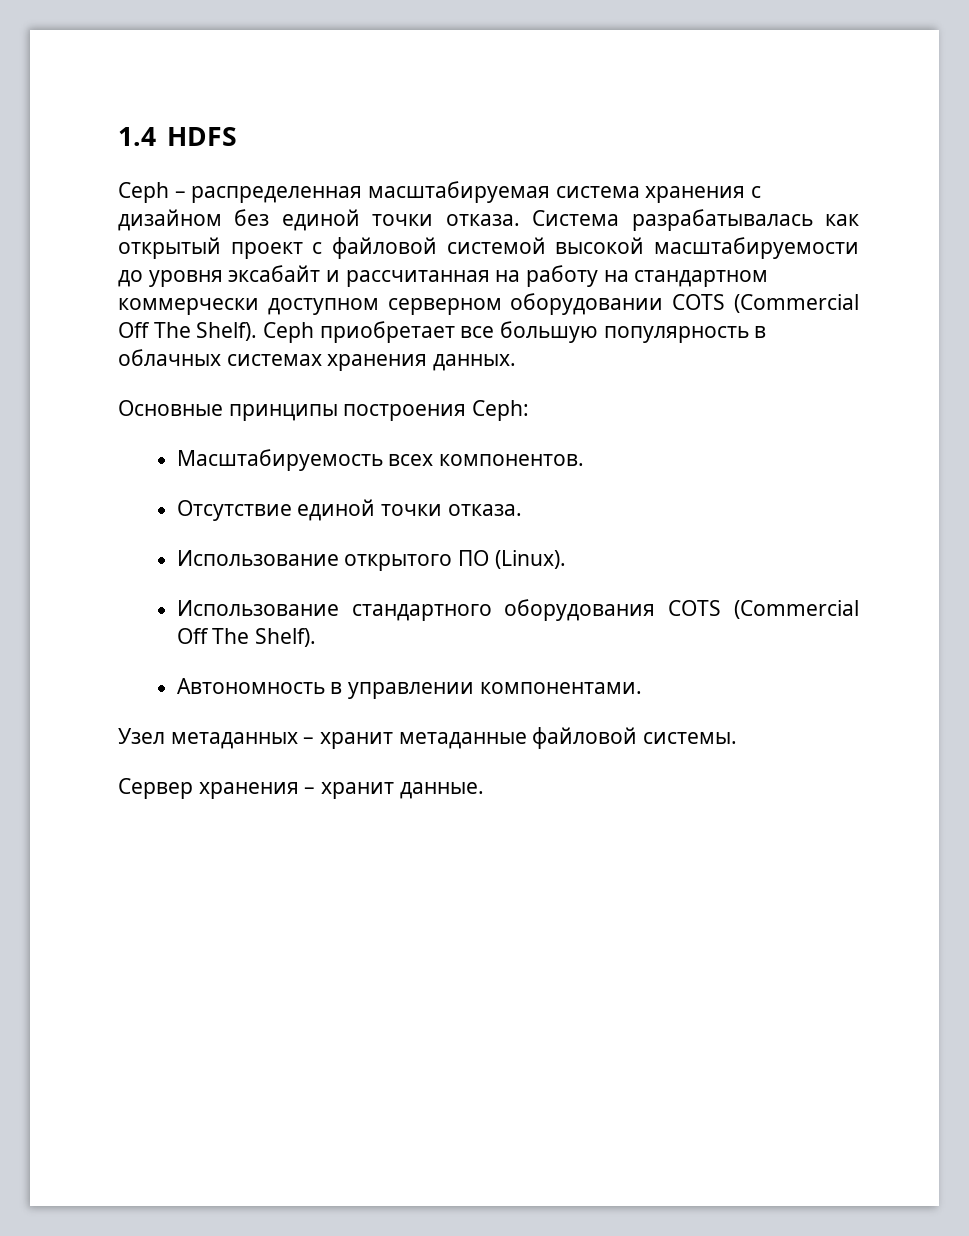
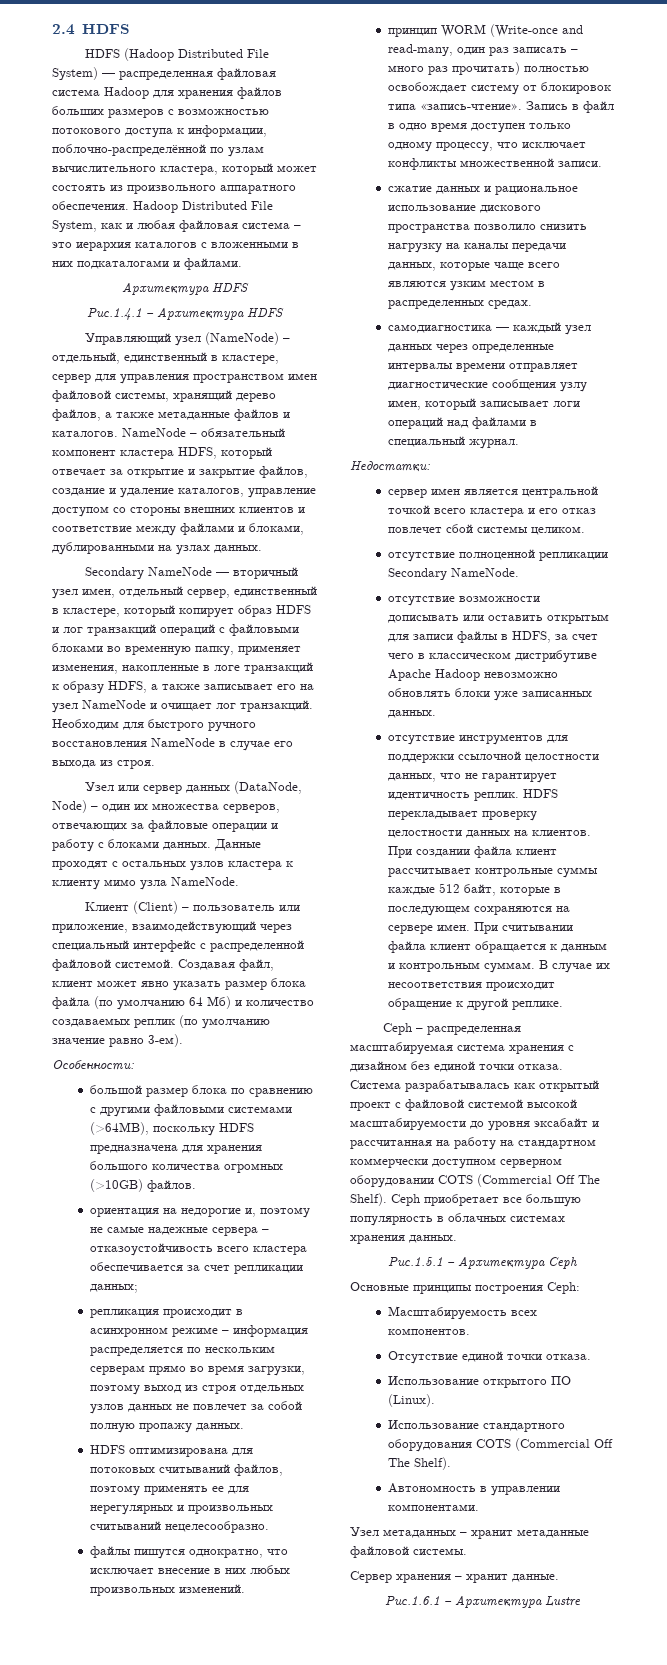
[118,127,237,146] 1.4 HDFS -> [52,24,130,35] [84,48,269,61] [52,67,276,80] [52,87,282,99] [52,106,269,118] [52,125,267,138] [52,144,264,157] [52,163,317,175] [52,185,296,194] [52,201,273,213] [52,220,301,232] [52,241,299,251] [52,258,242,270] [122,282,249,295] [87,307,284,320] [84,332,290,346] [52,352,279,364] [52,373,317,384] [52,390,276,402] [52,409,290,421] [52,428,285,437] [52,447,272,459] [52,466,308,478] [52,488,316,498] [52,506,305,517] [52,523,304,536] [52,542,262,555] [84,567,298,579] [52,586,317,599] [52,605,311,618] [52,624,299,636] [52,643,301,656] [52,662,313,674] [52,681,314,694] [52,700,313,713] [52,719,256,732] [52,738,293,751] [52,760,155,769] [84,781,302,794] [52,800,280,813] [52,820,278,832] [52,839,261,852] [52,861,293,871] [52,877,239,890] [84,901,300,914] [52,921,292,934] [52,940,304,952] [52,959,274,971] [52,978,306,991] [52,996,314,1010] [52,1015,270,1029] [52,1034,183,1047] [52,1060,134,1070] [90,1085,314,1097] [90,1104,293,1117] [90,1122,255,1136] [90,1145,263,1154] [90,1161,284,1173] [90,1179,197,1192] [90,1207,311,1218] [90,1226,270,1236] [90,1243,308,1256] [90,1262,304,1274] [90,1284,139,1293] [90,1309,244,1318] [90,1325,309,1337] [90,1346,276,1356] [90,1365,306,1376] [90,1384,305,1395] [90,1401,303,1414] [90,1423,245,1433] [90,1445,254,1457] [90,1464,284,1476] [90,1485,250,1496] [90,1505,274,1515] [90,1521,270,1533] [90,1546,289,1559] [90,1565,291,1574] [90,1584,246,1596] [388,24,584,37] [388,44,579,56] [388,62,590,75] [388,82,612,95] [388,101,615,113] [388,122,572,133] [388,141,587,152] [388,158,603,170] [388,186,579,195] [388,205,542,213] [388,224,588,233] [388,243,567,253] [388,262,561,271] [388,280,546,291] [388,300,533,309] [388,322,592,335] [388,344,555,353] [388,362,579,372] [388,379,588,392] [388,398,581,410] [388,417,538,429] [388,436,520,449] [350,461,430,472] [388,486,599,498] [388,505,597,517] [388,524,586,535] [388,549,609,562] [388,568,520,580] [388,595,541,606] [388,614,610,624] [388,631,599,643] [388,650,598,663] [388,669,559,681] [388,688,593,701] [388,710,437,718] [388,734,569,745] [388,751,600,763] [388,773,558,783] [388,789,559,801] [388,811,538,821] [388,830,592,838] [388,846,558,858] [388,867,599,878] [388,883,562,896] [388,905,571,916] [388,922,574,934] [388,941,608,953] [388,960,611,973] [388,982,556,991] [388,998,564,1011] 2.4 HDFS // HDFS (Hadoop Distributed File System) — распределенная файловая система Hadoop для хранения файлов больших размеров с возможностью потокового доступа к информации, поблочно-распределённой по узлам вычислительного кластера, который может состоять из произвольного аппаратного обеспечения. Hadoop Distributed File System, как и любая файловая система – это иерархия каталогов с вложенными в них подкаталогами и файлами. // Архитектура HDFS // Рис.1.4.1 – Архитектура HDFS // Управляющий узел (NameNode) – отдельный, единственный в кластере, сервер для управления пространством имен файловой системы, хранящий дерево файлов, а также метаданные файлов и каталогов. NameNode – обязательный компонент кластера HDFS, который отвечает за открытие и закрытие файлов, создание и удаление каталогов, управление доступом со стороны внешних клиентов и соответствие между файлами и блоками, дублированными на узлах данных. // Secondary NameNode — вторичный узел имен, отдельный сервер, единственный в кластере, который копирует образ HDFS и лог транзакций операций с файловыми блоками во временную папку, применяет изменения, накопленные в логе транзакций к образу HDFS, а также записывает его на узел NameNode и очищает лог транзакций. Необходим для быстрого ручного восстановления NameNode в случае его выхода из строя. // Узел или сервер данных (DataNode, Node) – один их множества серверов, отвечающих за файловые операции и работу с блоками данных. Данные проходят с остальных узлов кластера к клиенту мимо узла NameNode. // Клиент (Сlient) – пользователь или приложение, взаимодействующий через специальный интерфейс с распределенной файловой системой. Создавая файл, клиент может явно указать размер блока файла (по умолчанию 64 Мб) и количество создаваемых реплик (по умолчанию значение равно 3-ем). // Особенности: // большой размер блока по сравнению с другими файловыми системами (>64MB), поскольку HDFS предназначена для хранения большого количества огромных (>10GB) файлов. // ориентация на недорогие и, поэтому не самые надежные сервера – отказоустойчивость всего кластера обеспечивается за счет репликации данных; // репликация происходит в асинхронном режиме – информация распределяется по нескольким серверам прямо во время загрузки, поэтому выход из строя отдельных узлов данных не повлечет за собой полную пропажу данных. // HDFS оптимизирована для потоковых считываний файлов, поэтому применять ее для нерегулярных и произвольных считываний нецелесообразно. // файлы пишутся однократно, что исключает внесение в них любых произвольных изменений. // принцип WORM (Write-once and read-many, один раз записать – много раз прочитать) полностью освобождает систему от блокировок типа «запись-чтение». Запись в файл в одно время доступен только одному процессу, что исключает конфликты множественной записи. // сжатие данных и рациональное использование дискового пространства позволило снизить нагрузку на каналы передачи данных, которые чаще всего являются узким местом в распределенных средах. // самодиагностика — каждый узел данных через определенные интервалы времени отправляет диагностические сообщения узлу имен, который записывает логи операций над файлами в специальный журнал. // Недостатки: // сервер имен является центральной точкой всего кластера и его отказ повлечет сбой системы целиком. // отсутствие полноценной репликации Secondary NameNode. // отсутствие возможности дописывать или оставить открытым для записи файлы в HDFS, за счет чего в классическом дистрибутиве Apache Hadoop невозможно обновлять блоки уже записанных данных. // отсутствие инструментов для поддержки ссылочной целостности данных, что не гарантирует идентичность реплик. HDFS перекладывает проверку целостности данных на клиентов. При создании файла клиент рассчитывает контрольные суммы каждые 512 байт, которые в последующем сохраняются на сервере имен. При считывании файла клиент обращается к данным и контрольным суммам. В случае их несоответствия происходит обращение к другой реплике.
(517, 362) none -> [388,1256,577,1269] // Рис.1.5.1 – Архитектура Ceph
(484, 790) none -> [385,1595,581,1608] // Рис.1.6.1 – Архитектура Lustre

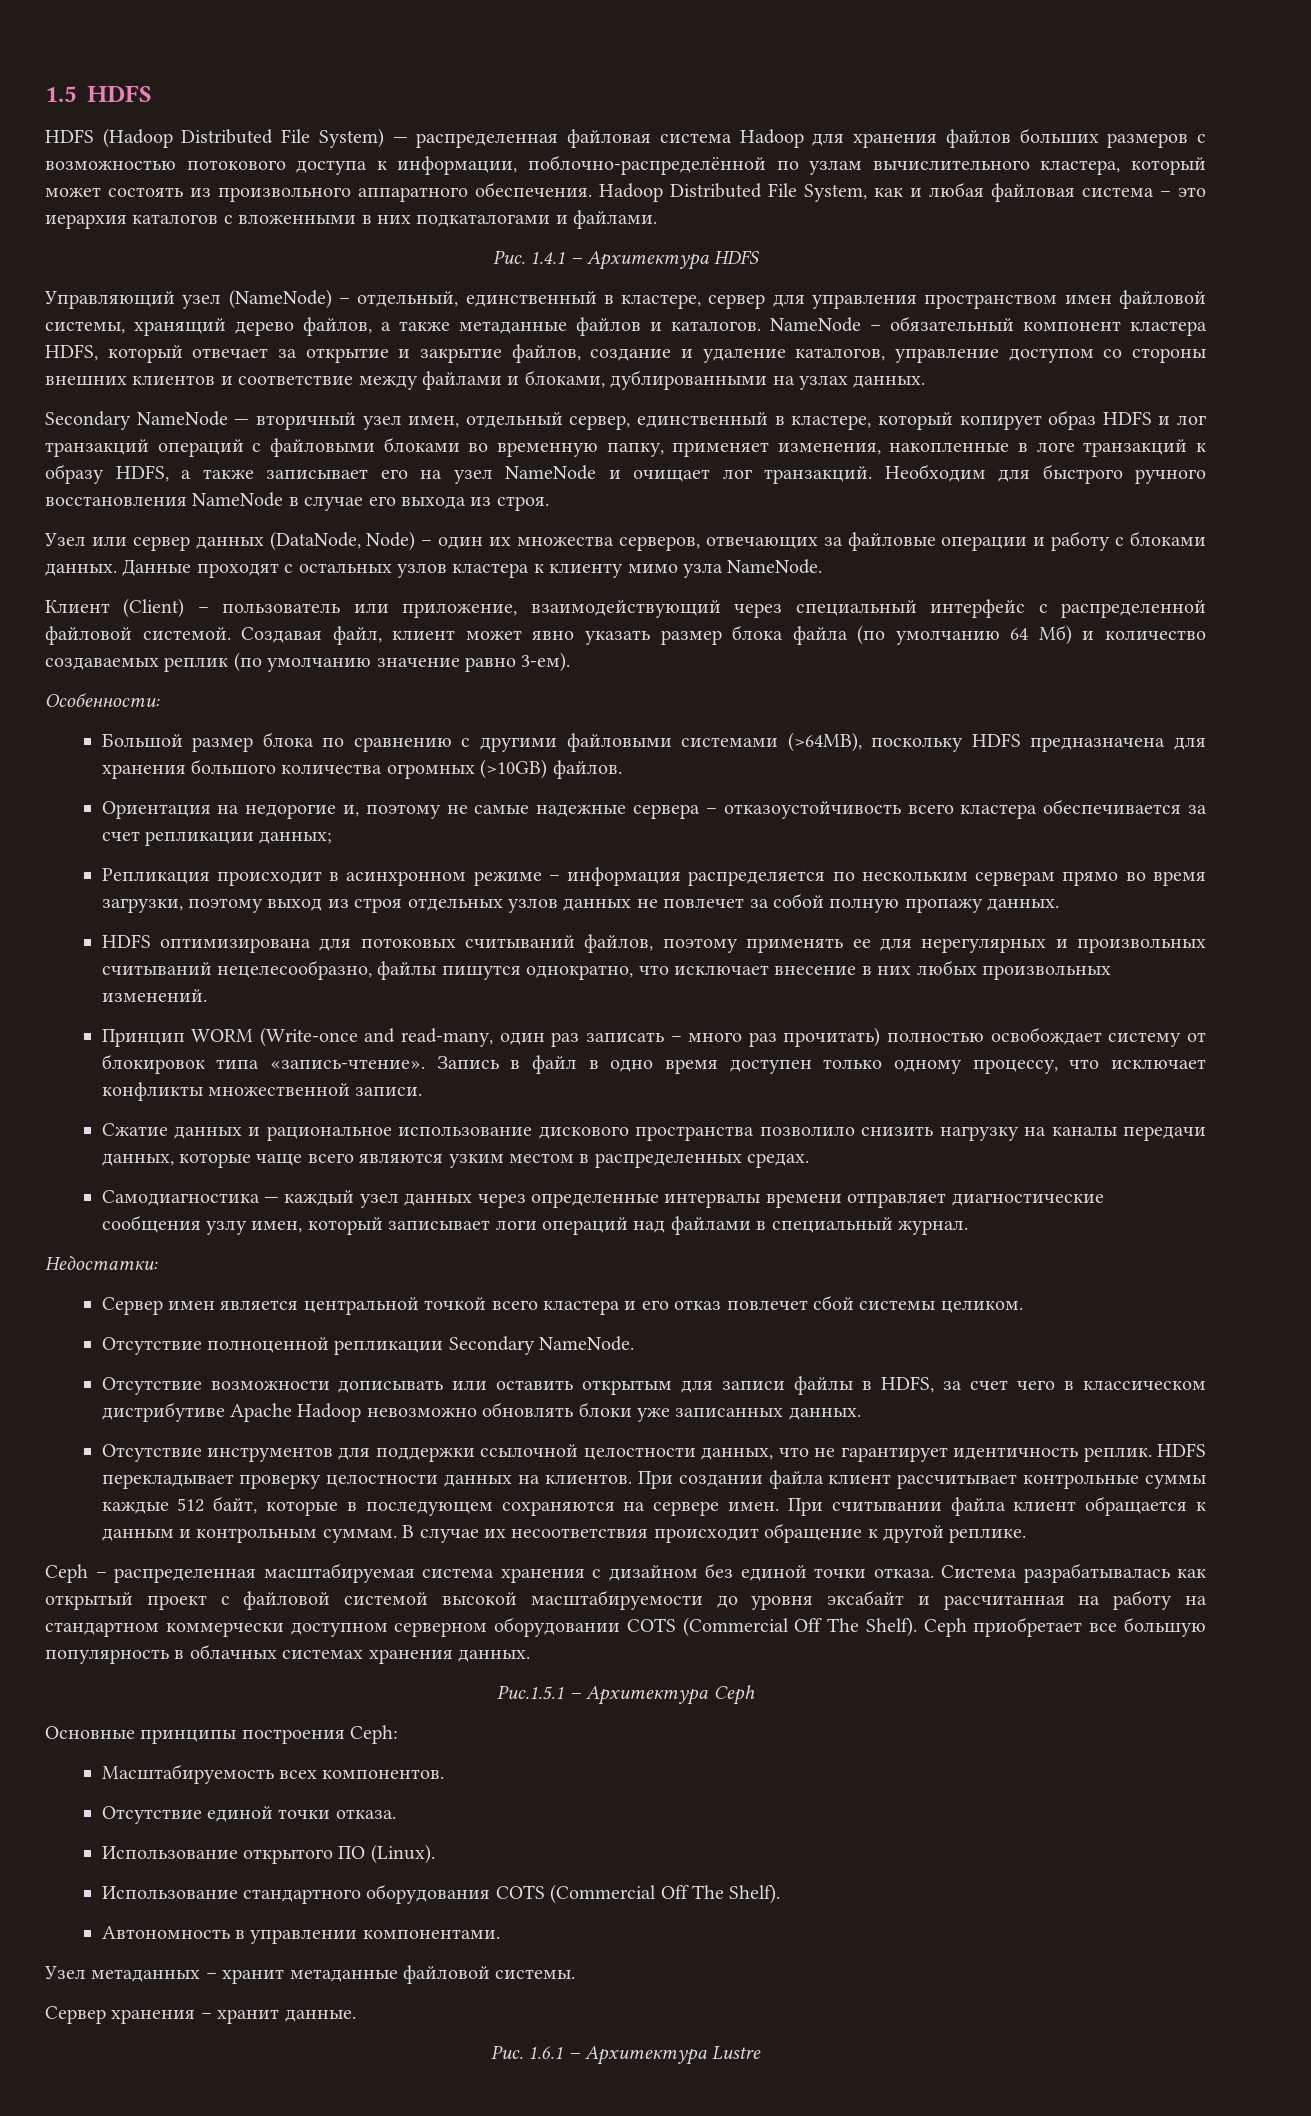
[52,24,75,35] 2.4 -> [45,86,77,102] 1.5
[122,282,249,295] [87,308,142,320] Архитектура HDFS // Рис.1.4.1 -> [492,250,566,264] Рис. 1.4.1
[90,1085,143,1094] большой -> [101,733,183,748] Большой
[90,1208,160,1217] ориентация -> [101,801,211,819] Ориентация
[90,1309,160,1318] репликация -> [101,868,210,884] Репликация
[165,1521,270,1533] нецелесообразно. // -> [216,960,372,980] нецелесообразно,
[388,28,438,37] принцип -> [101,1029,185,1047] Принцип
[388,186,433,192] сжатие -> [101,1123,168,1136] Сжатие
[388,324,493,333] самодиагностика -> [101,1190,260,1206] Самодиагностика
[388,489,428,498] сервер -> [101,1297,163,1315] Сервер
[388,552,456,562] отсутствие -> [101,1337,202,1355] Отсутствие
[388,596,456,606] отсутствие -> [101,1377,202,1395] Отсутствие
[388,735,456,745] отсутствие -> [101,1444,202,1462] Отсутствие
[385,1596,440,1605] Рис.1.6.1 -> [490,2045,564,2059] Рис. 1.6.1

